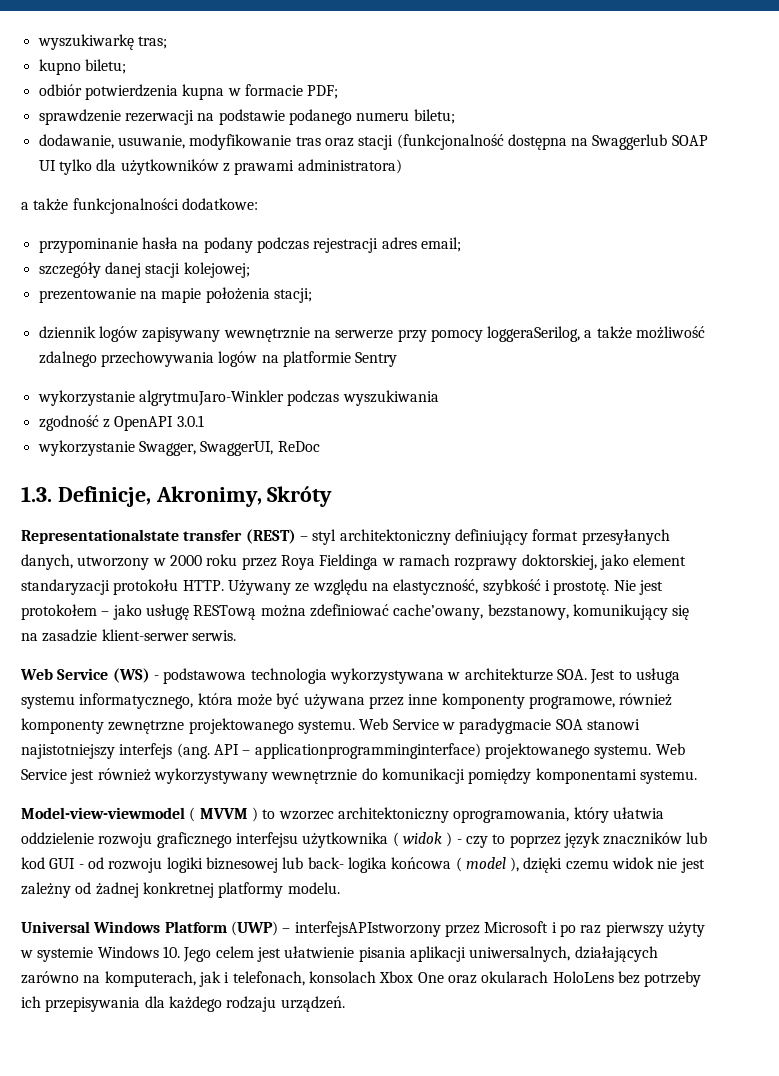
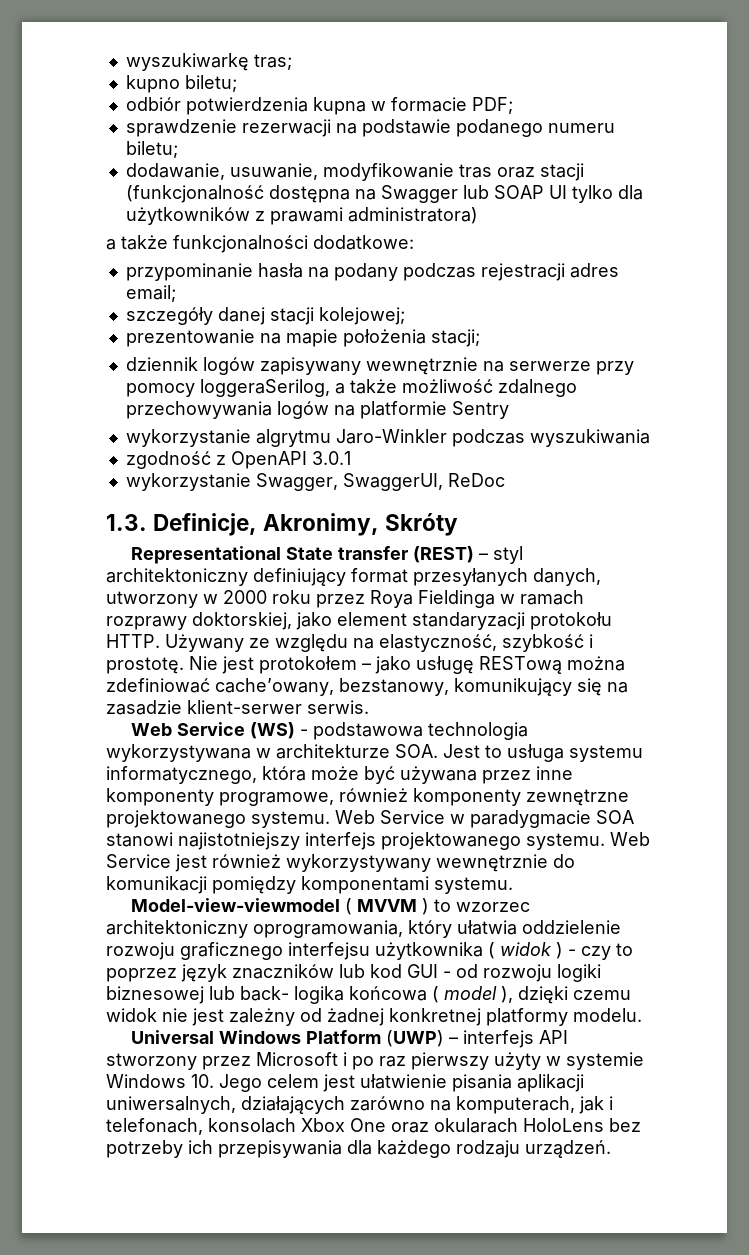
[592,134,668,150] Swaggerlub -> [380,185,489,203] Swagger lub
[138,390,284,406] algrytmuJaro-Winkler -> [255,429,447,447] algrytmu Jaro-Winkler
[21,529,179,544] Representationalstate -> [131,546,334,564] Representational State
[176,743,481,759] (ang. API – applicationprogramminginterface) -> (376, 841) none
[294,921,441,937] interfejsAPIstworzony -> [463,1030,569,1048] [106,1053,197,1070] interfejs API stworzony

